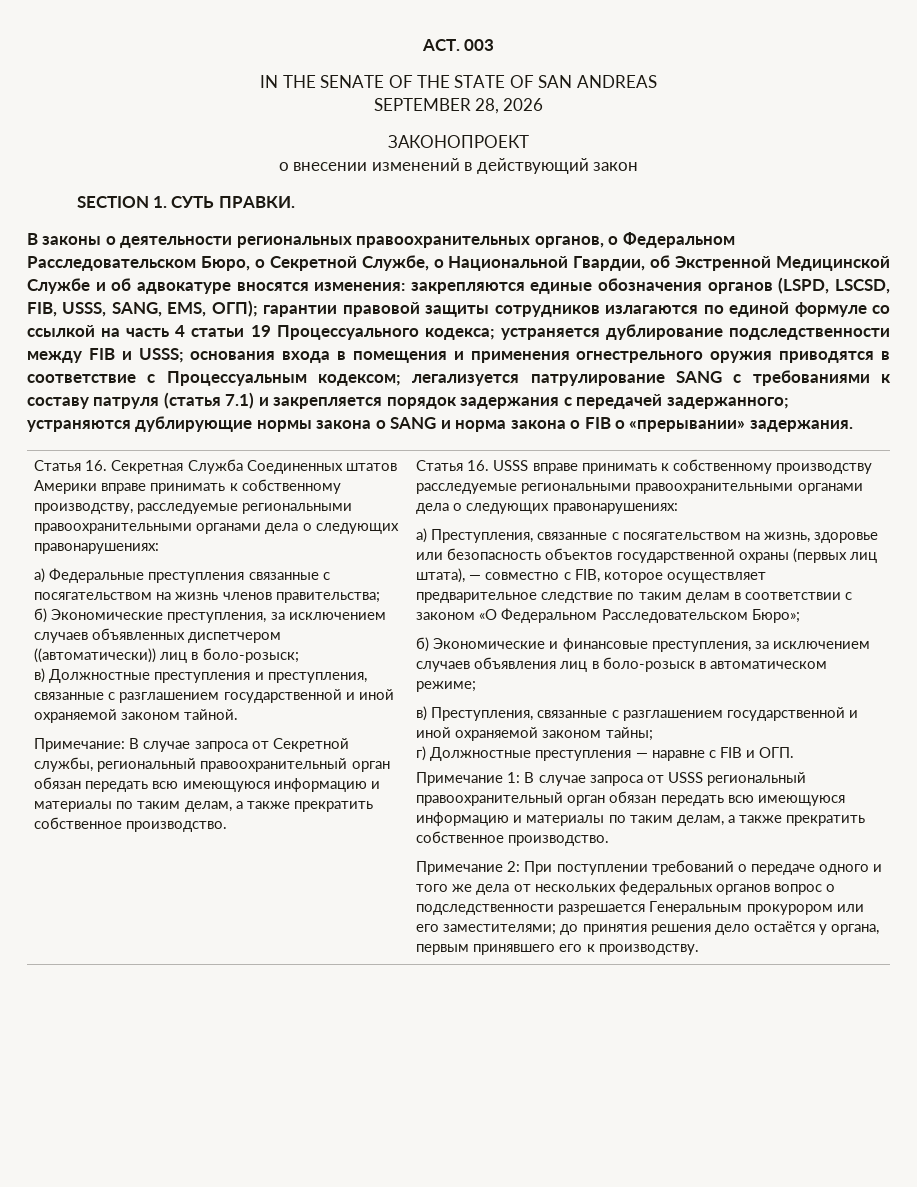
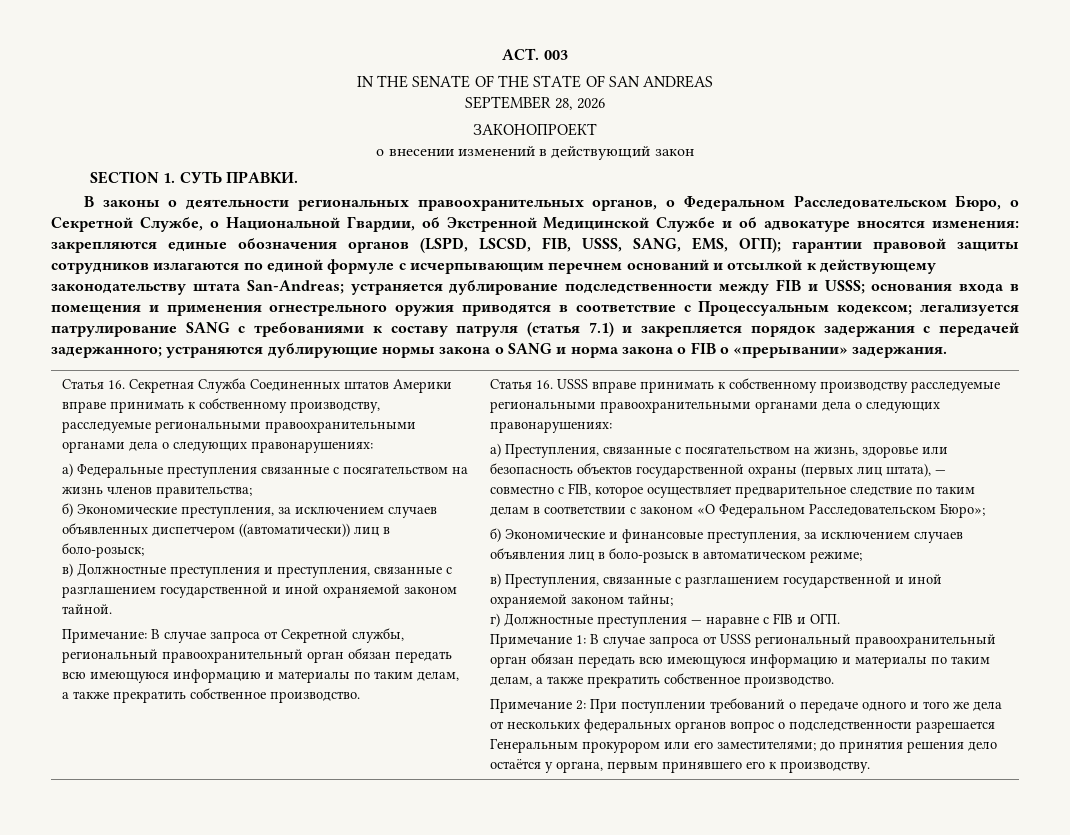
[871,305,890,314] [27,325,495,340] со ссылкой на часть 4 статьи 19 Процессуального кодекса; -> [398,259,936,274] [51,280,344,295] с исчерпывающим перечнем оснований и отсылкой к действующему законодательству штата San-Andreas;

